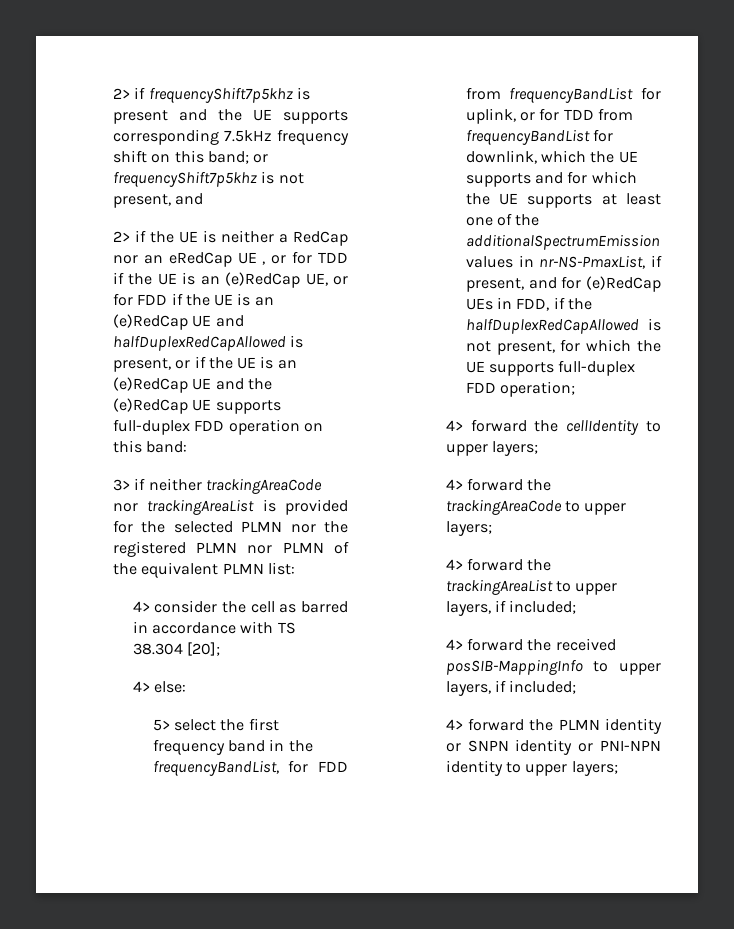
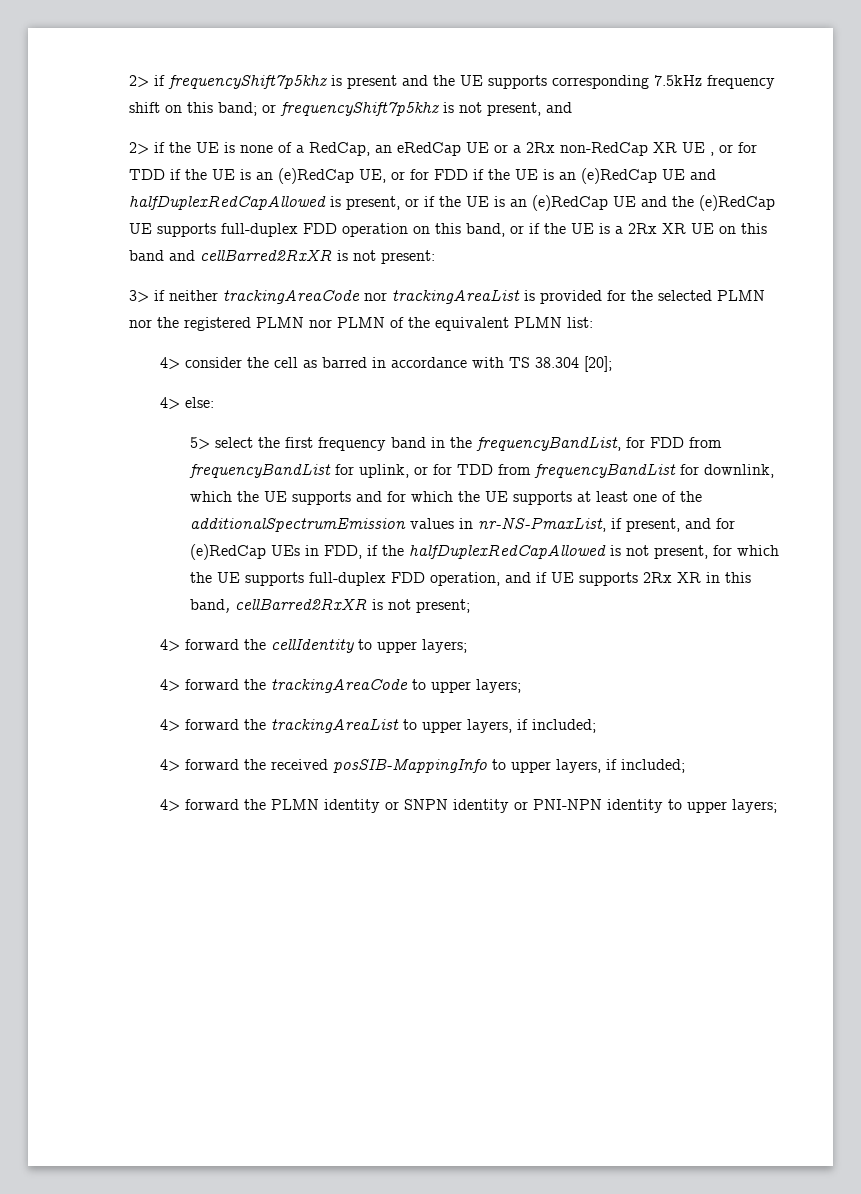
[220,230,348,246] [112,252,232,267] neither a RedCap nor an eRedCap -> [240,142,678,156] none of a RedCap, an eRedCap UE or a 2Rx non-RedCap XR
[146,441,188,453] band: -> [466,223,768,237] [129,249,436,264] band, or if the UE is a 2Rx XR UE on this band and cellBarred2RxXR is not present:
[500,381,576,397] operation; -> [430,572,752,586] [190,598,471,613] operation, and if UE supports 2Rx XR in this band, cellBarred2RxXR is not present;

